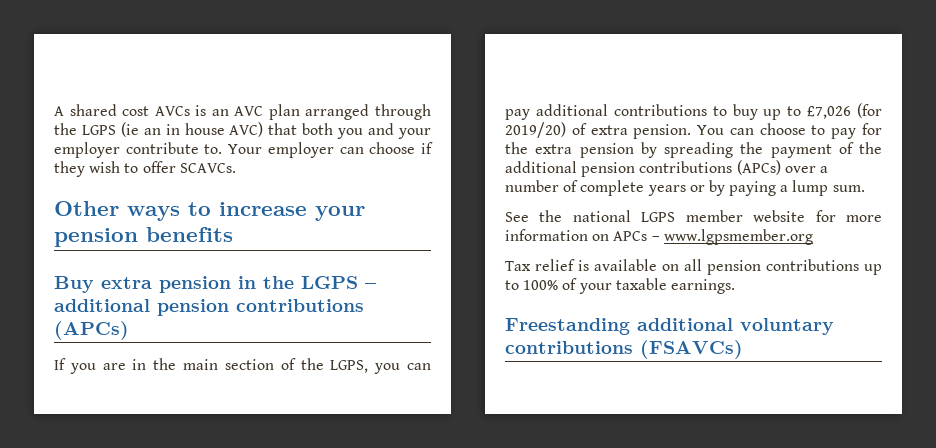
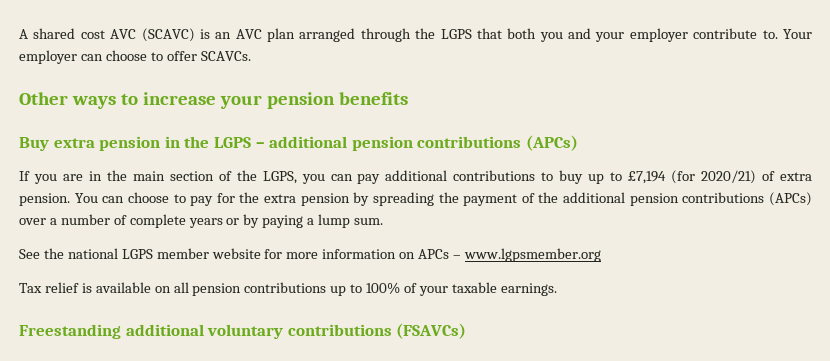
[154,106,190,116] AVCs -> [110,28,195,42] AVC (SCAVC)
[120,122,264,137] (ie an in house AVC) -> (472, 34) none
[421,142,434,154] [54,161,121,177] if they wish -> (147, 55) none
[807,103,882,119] [505,122,566,138] £7,026 (for 2019/20) -> [628,170,757,184] £7,194 (for 2020/21)

